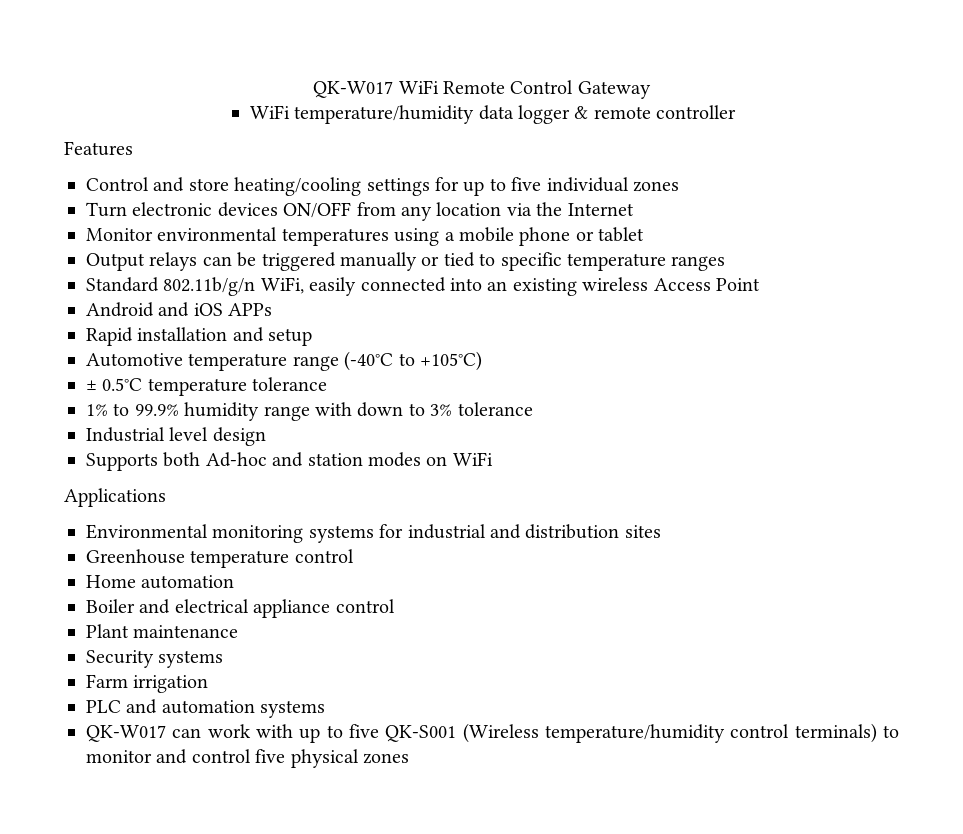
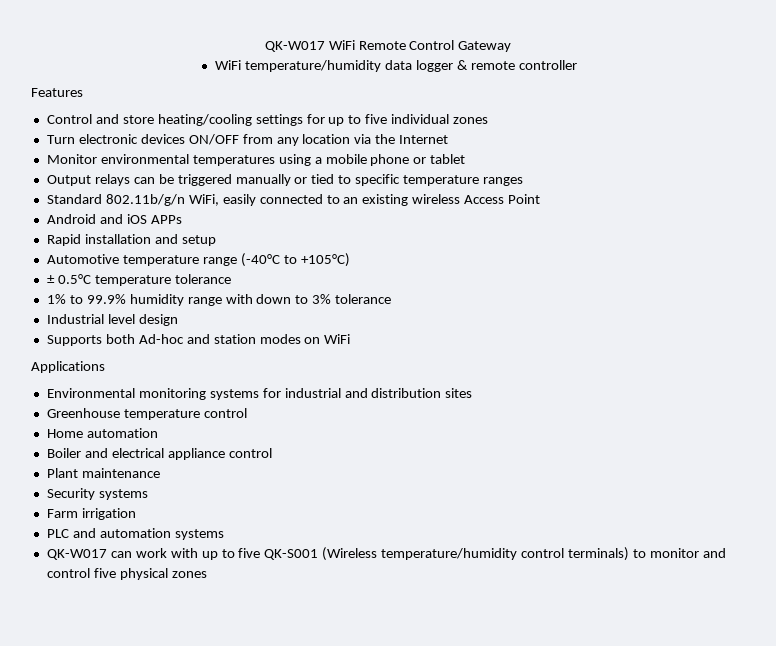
[450,278,482,291] into -> [326,195,340,204] to

